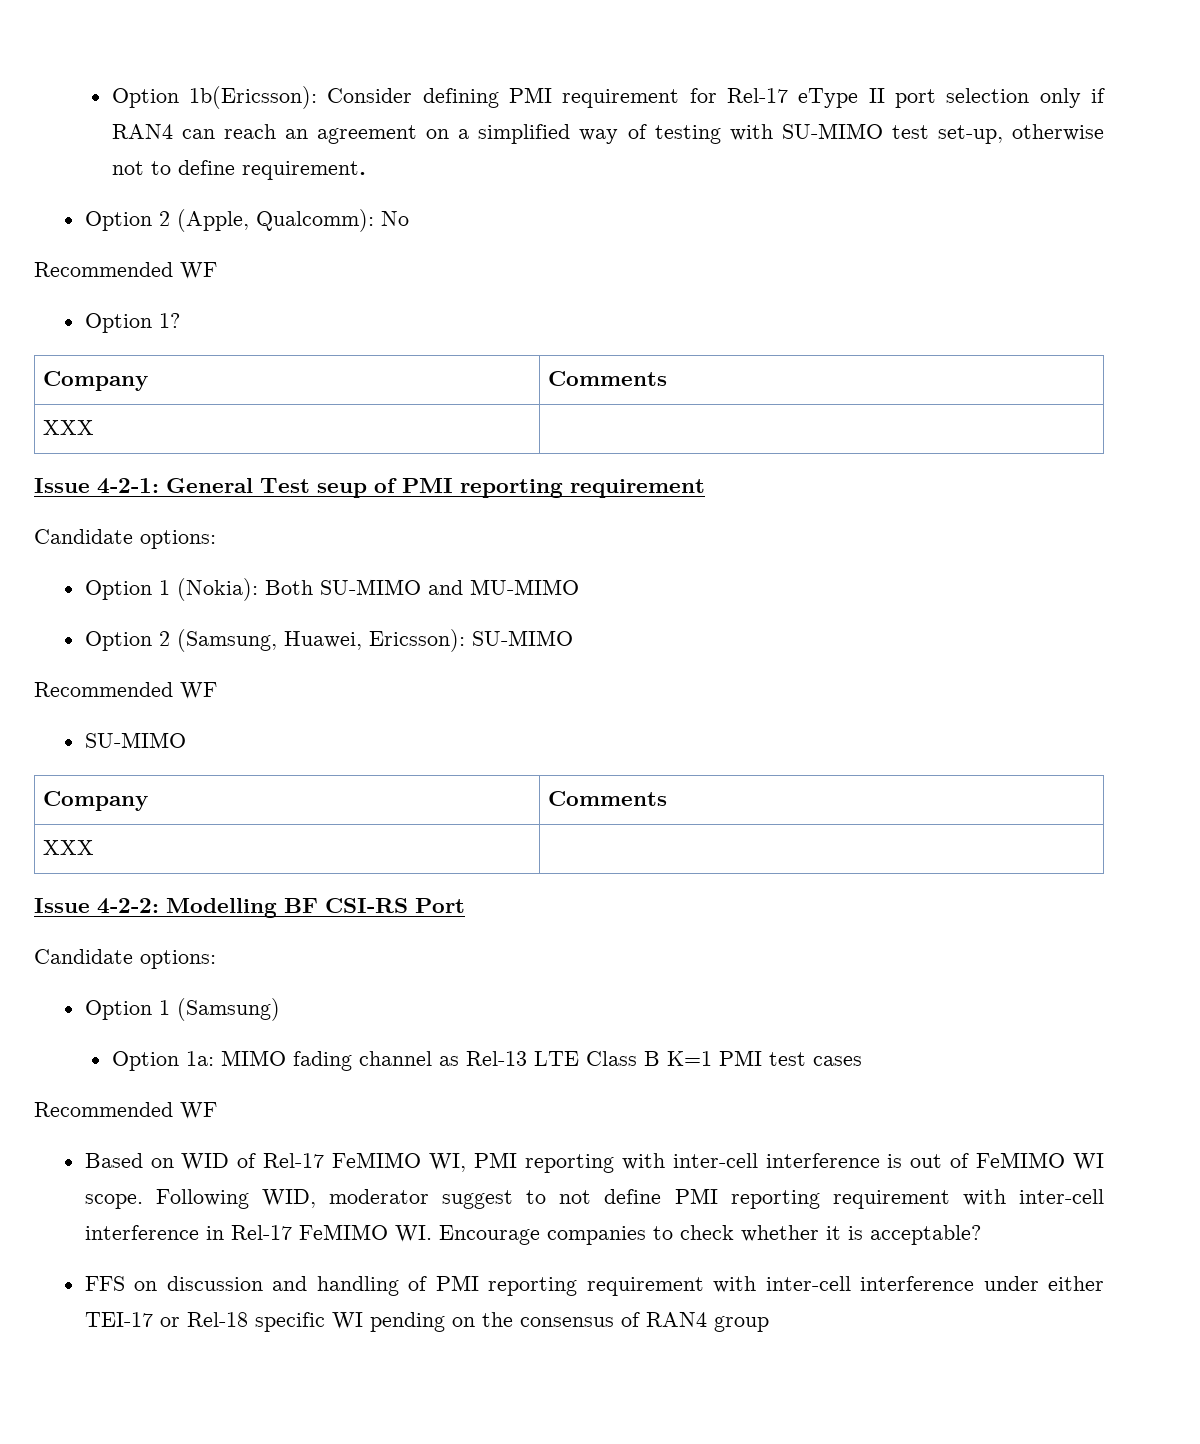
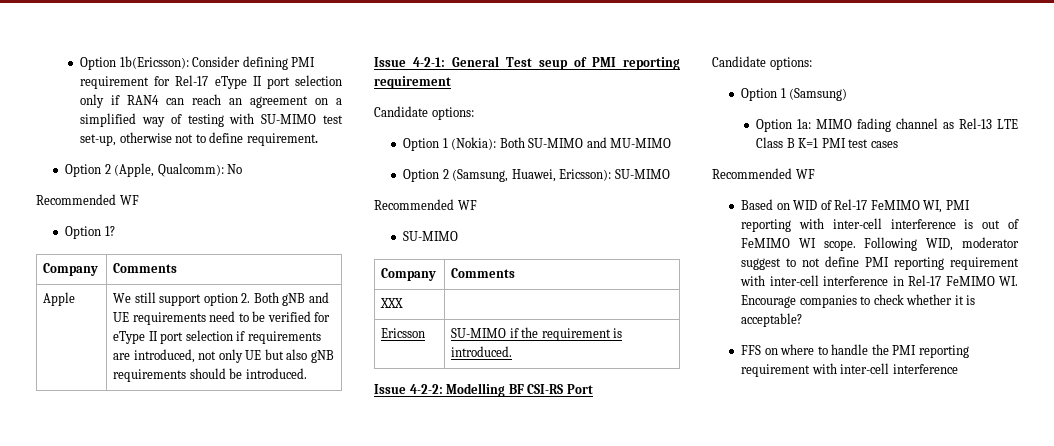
[42,420,94,435] XXX | -> [43,292,76,306] [113,292,329,306] [113,311,331,325] [113,330,321,344] [113,349,334,363] [113,368,307,382] Apple | We still support option 2. Both gNB and UE requirements need to be verified for eType II port selection if requirements are introduced, not only UE but also gNB requirements should be introduced.
(94, 847) none -> [381,328,426,338] [451,327,623,341] [451,346,513,357] // Ericsson | SU-MIMO if the requirement is introduced.
[166,1275,1105,1296] [84,1312,769,1332] discussion and handling of PMI reporting requirement with inter-cell interference under either TEI-17 or Rel-18 specific WI pending on the consensus of RAN4 group -> [780,344,969,358] [741,363,958,377] where to handle the PMI reporting requirement with inter-cell interference

